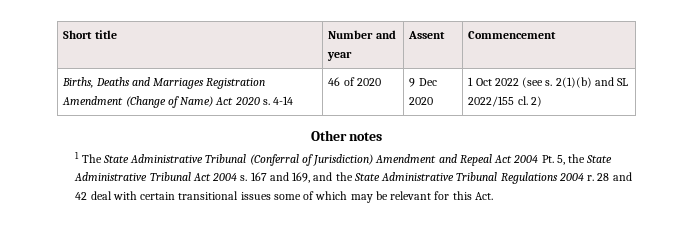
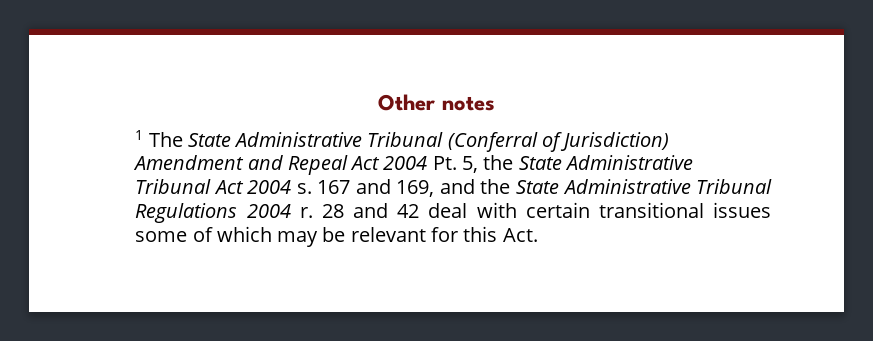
[63,30,117,39] [328,30,396,39] [327,51,353,61] [408,31,446,39] [468,31,557,39] [62,77,266,89] [62,96,294,108] [328,77,381,86] [409,78,437,87] [409,97,434,105] [468,77,629,88] [468,96,542,107] Short title | Number and year | Assent | Commencement // Births, Deaths and Marriages Registration Amendment (Change of Name) Act 2020 s. 4-14 | 46 of 2020 | 9 Dec 2020 | 1 Oct 2022 (see s. 2(1)(b) and SL 2022/155 cl. 2) // -> (378, 102) none

